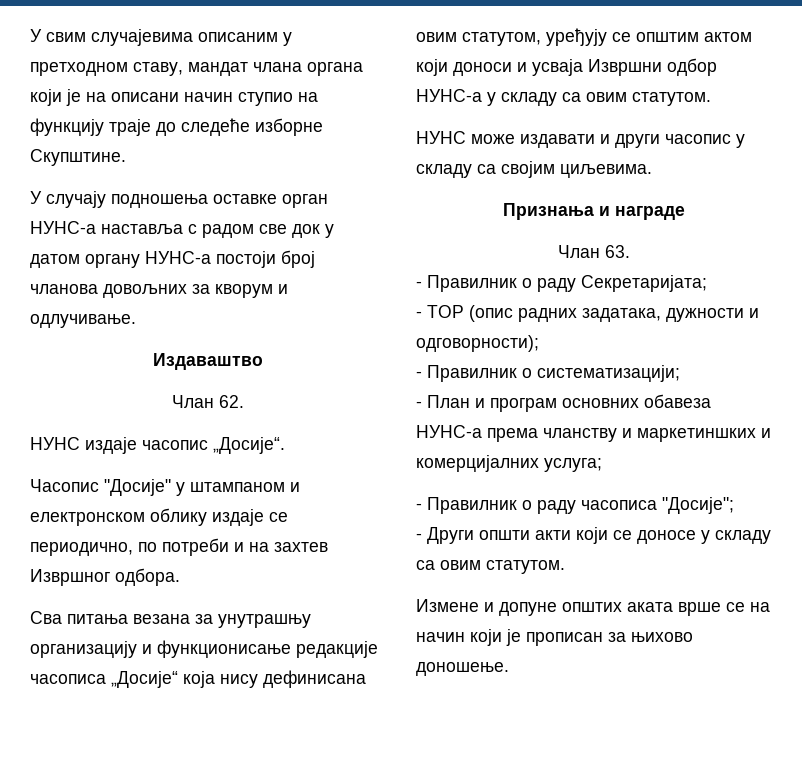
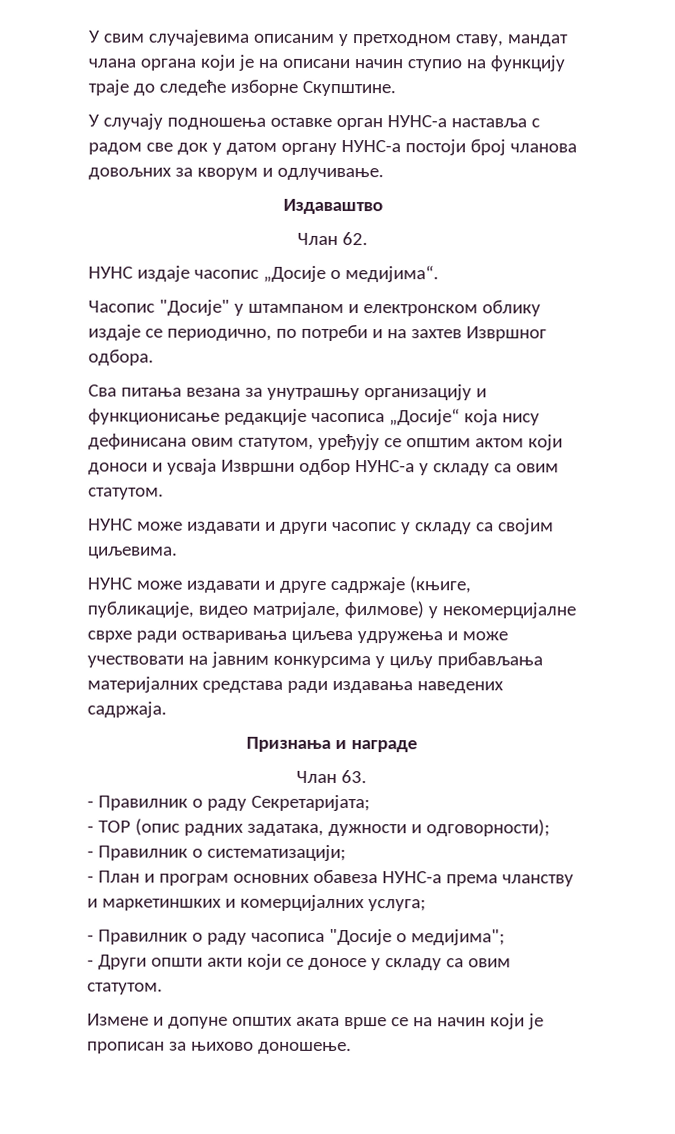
[213,437,285,454] „Досије“. -> [262,265,439,283] „Досије о медијима“.
(652, 171) none -> [87,576,471,594] [87,601,576,619] [87,630,508,644] [87,651,543,669] [87,676,504,694] [87,701,167,718] // НУНС може издавати и друге садржаје (књиге, публикације, видео матријале, филмове) у некомерцијалне сврхе ради остваривања циљева удружења и може учествовати на јавним конкурсима у циљу прибављања материјалних средстава ради издавања наведених садржаја.
[662,497,734,514] "Досије"; -> [328,928,505,946] "Досије о медијима";

